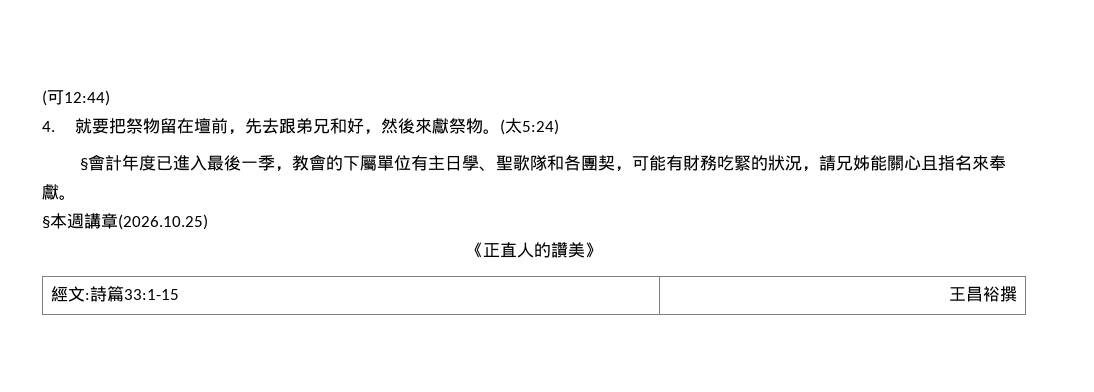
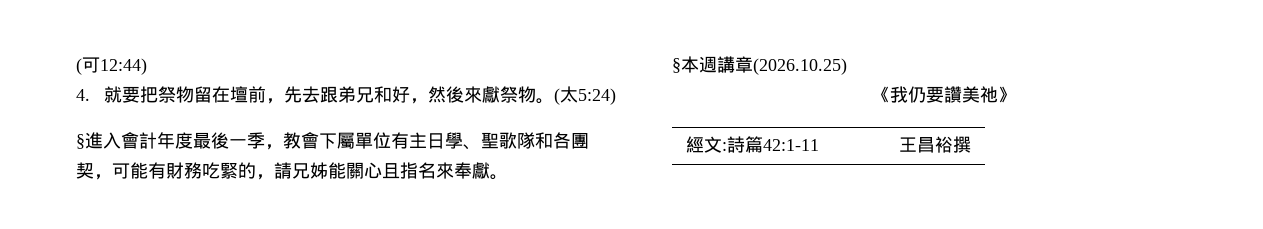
(88, 164) none -> [85,132,121,149] 進入
[155,155,207,171] 已進入 -> (193, 140) none
[325,155,343,171] 的 -> (319, 140) none
[767,155,802,171] 狀況 -> (256, 170) none
[483,242,585,258] 正直人的讚美 -> [889,86,998,103] 我仍要讚美祂
[123,289,179,300] 33:1-15 -> [762,139,819,151] 42:1-11

